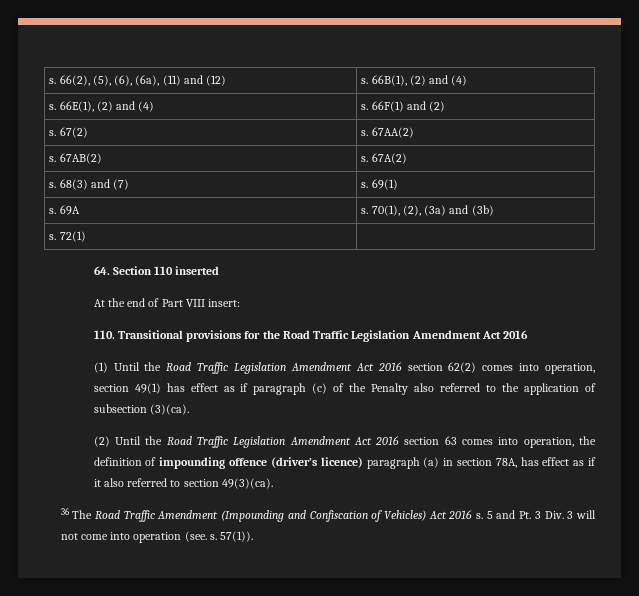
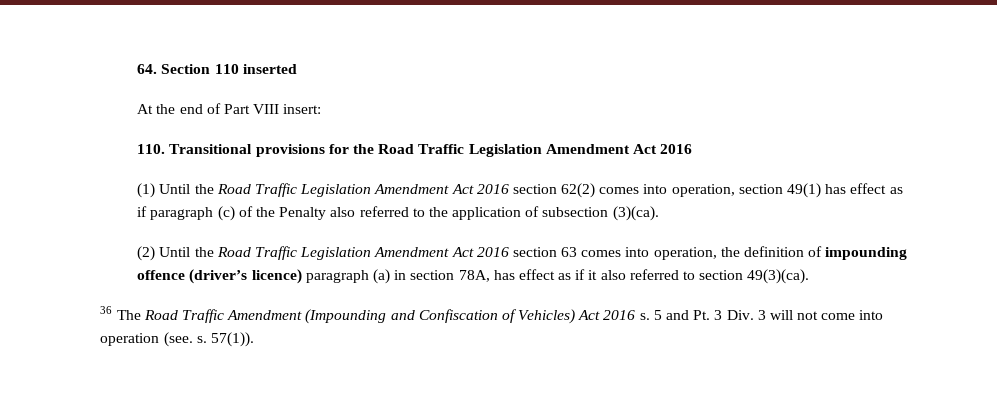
[49,75,227,86] [361,75,468,86] [49,101,155,112] [361,101,446,112] [49,127,88,138] [361,127,414,138] [49,153,102,164] [361,153,407,164] [49,179,130,190] [361,179,398,190] [49,205,80,215] [361,205,494,216] [49,231,86,242] s. 66(2), (5), (6), (6a), (11) and (12) | s. 66B(1), (2) and (4) // s. 66E(1), (2) and (4) | s. 66F(1) and (2) // s. 67(2) | s. 67AA(2) // s. 67AB(2) | s. 67A(2) // s. 68(3) and (7) | s. 69(1) // s. 69A | s. 70(1), (2), (3a) and (3b) // s. 72(1) | // -> (137, 69) none

